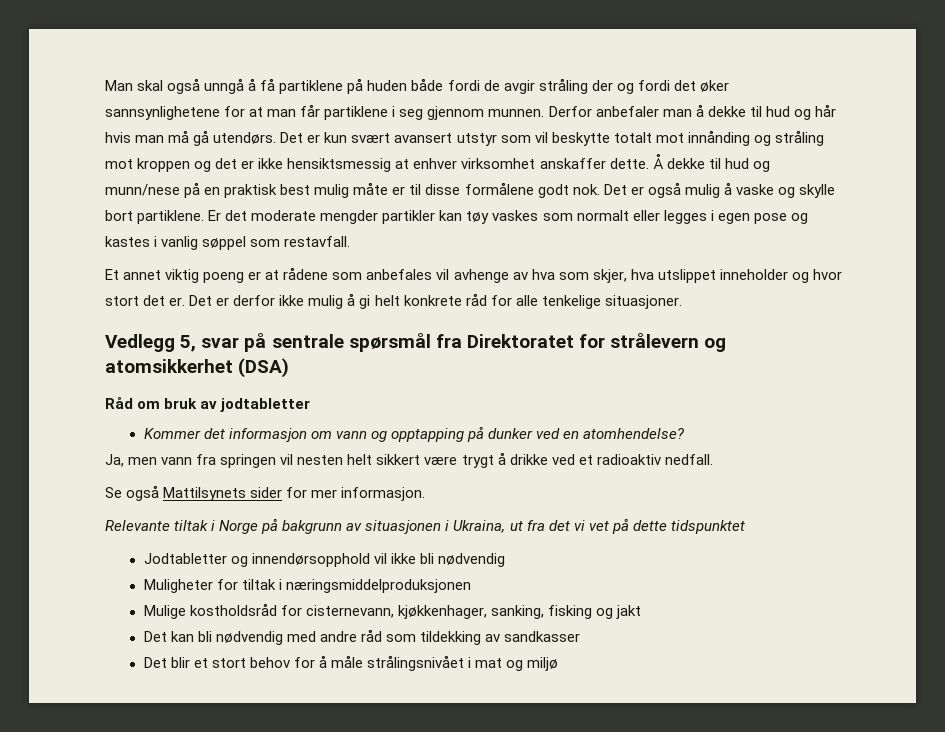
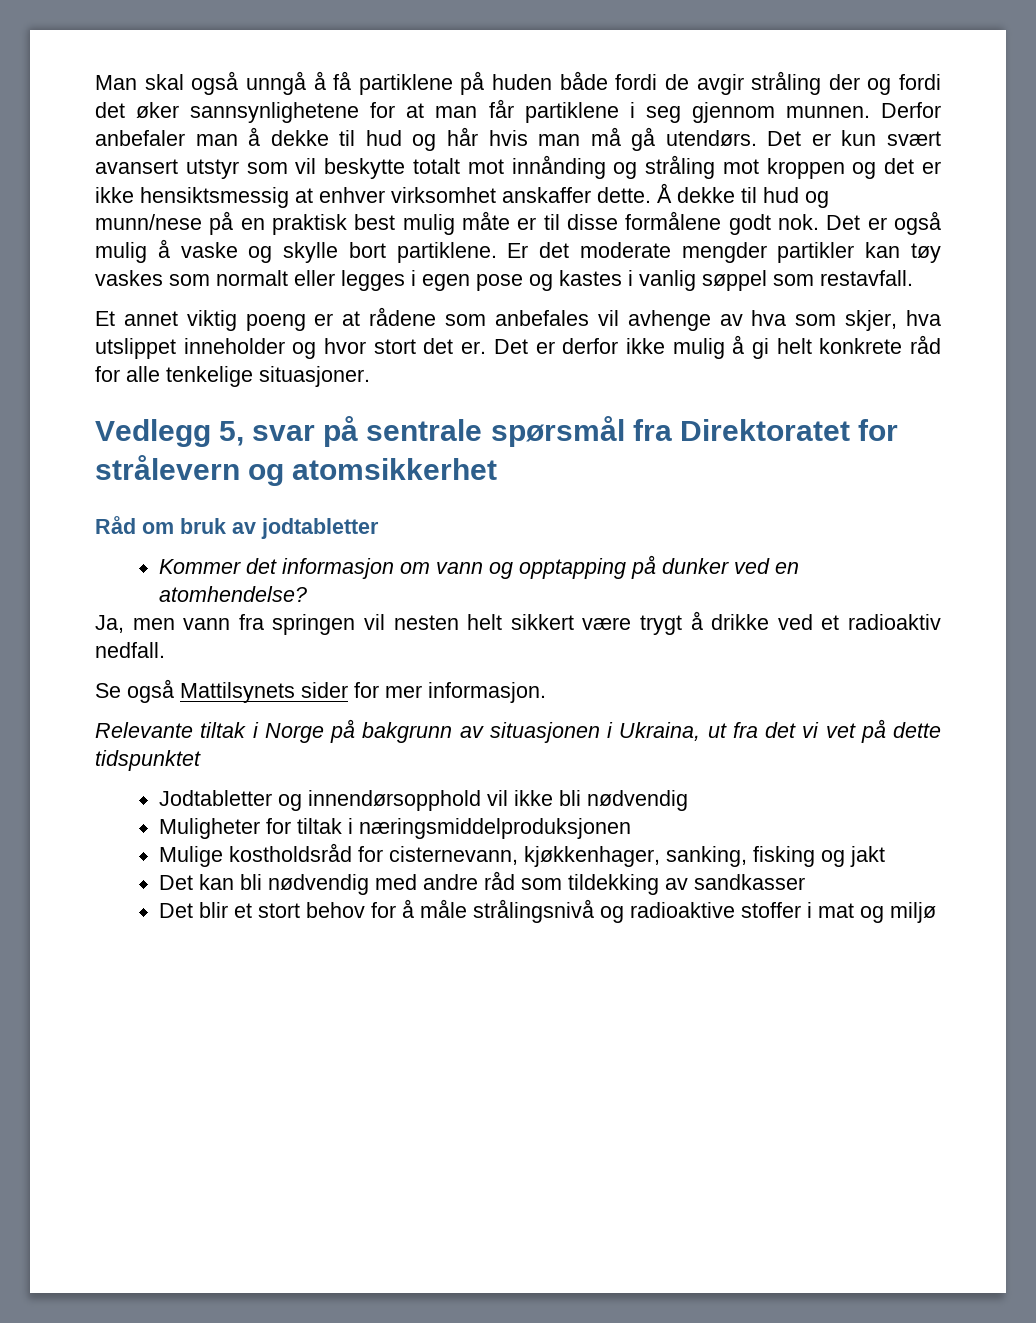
[238,358,290,378] (DSA) -> (498, 469) none
[366,655,464,671] strålingsnivået -> [473,899,802,923] strålingsnivå og radioaktive stoffer

